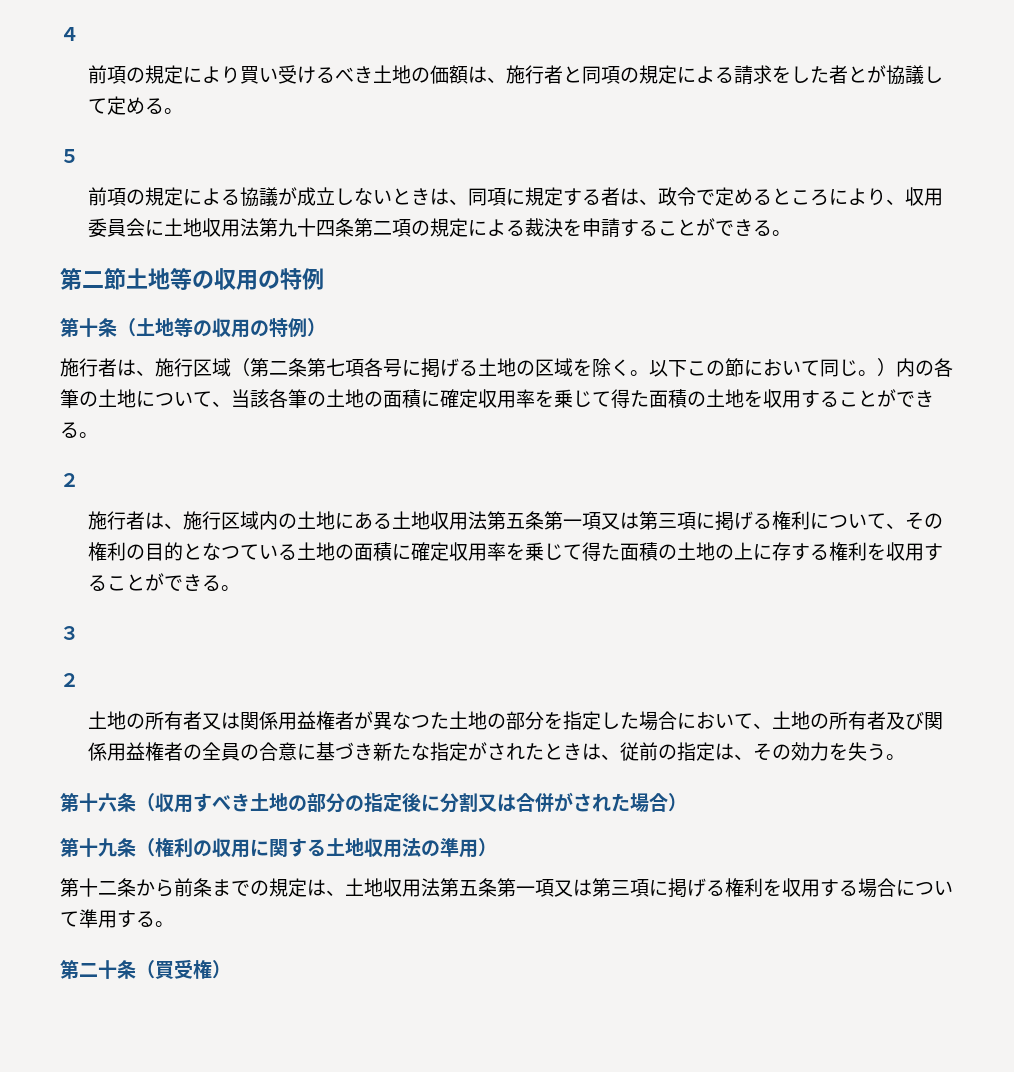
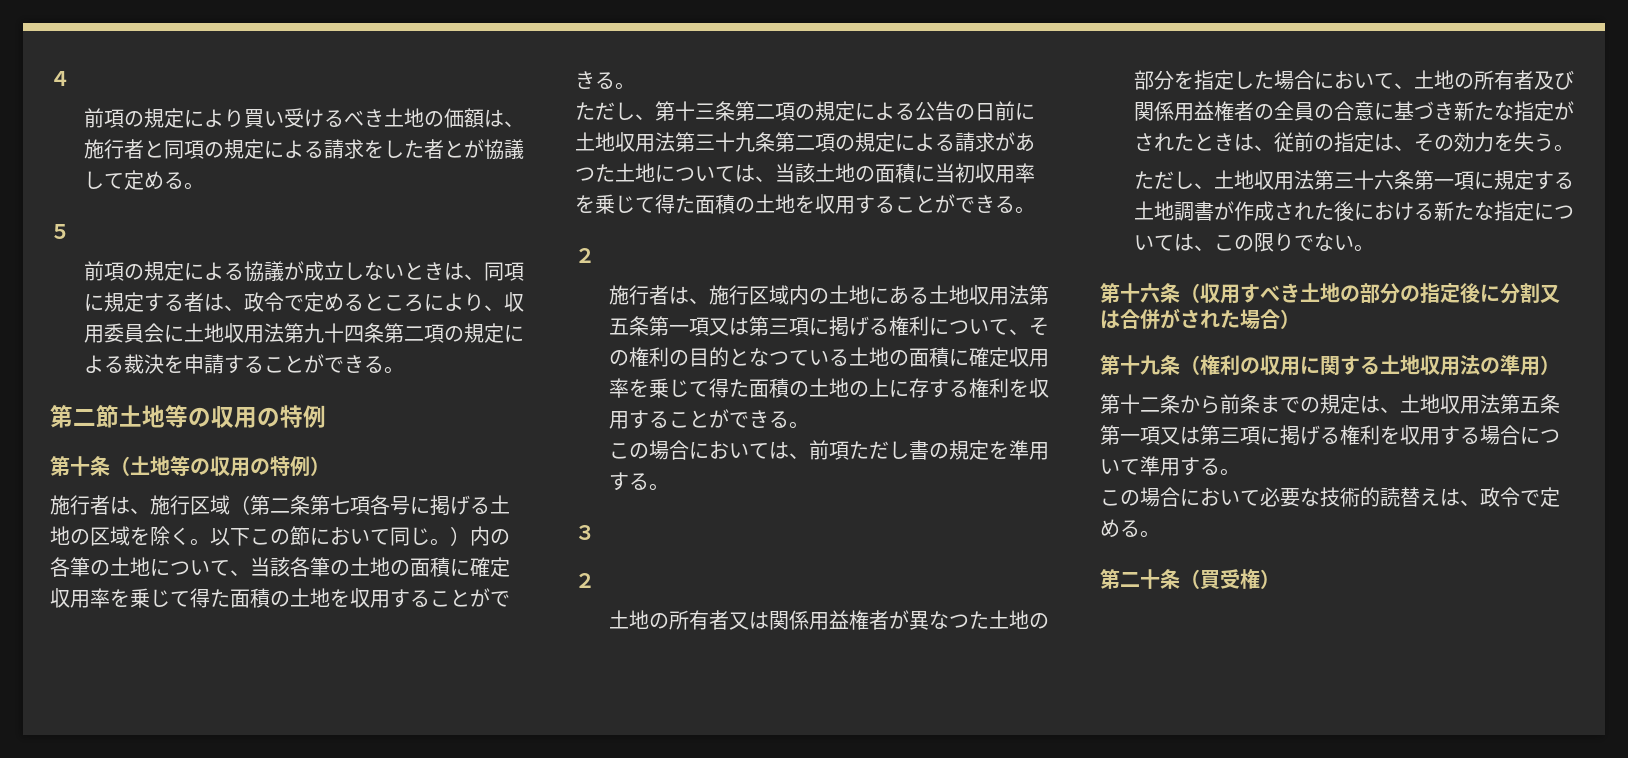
(98, 435) none -> [575,101,1035,121] [575,132,1035,152] [575,163,1035,183] [575,194,1035,214] // ただし、第十三条第二項の規定による公告の日前に土地収用法第三十九条第二項の規定による請求があつた土地については、当該土地の面積に当初収用率を乗じて得た面積の土地を収用することができる。
(240, 588) none -> [609,440,1050,460] [609,472,670,491] // この場合においては、前項ただし書の規定を準用する。
(905, 757) none -> [1134,170,1575,190] [1134,201,1575,221] [1134,232,1375,252] // ただし、土地収用法第三十六条第一項に規定する土地調書が作成された後における新たな指定については、この限りでない。
(174, 924) none -> [1100,487,1560,507] [1100,519,1160,538] // この場合において必要な技術的読替えは、政令で定める。

